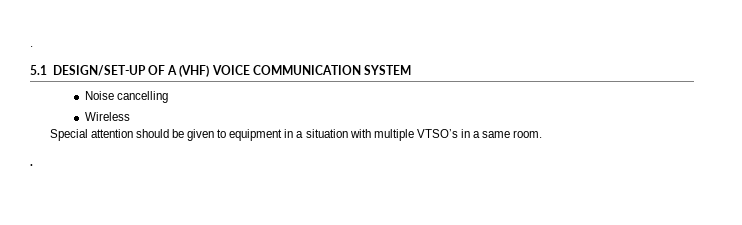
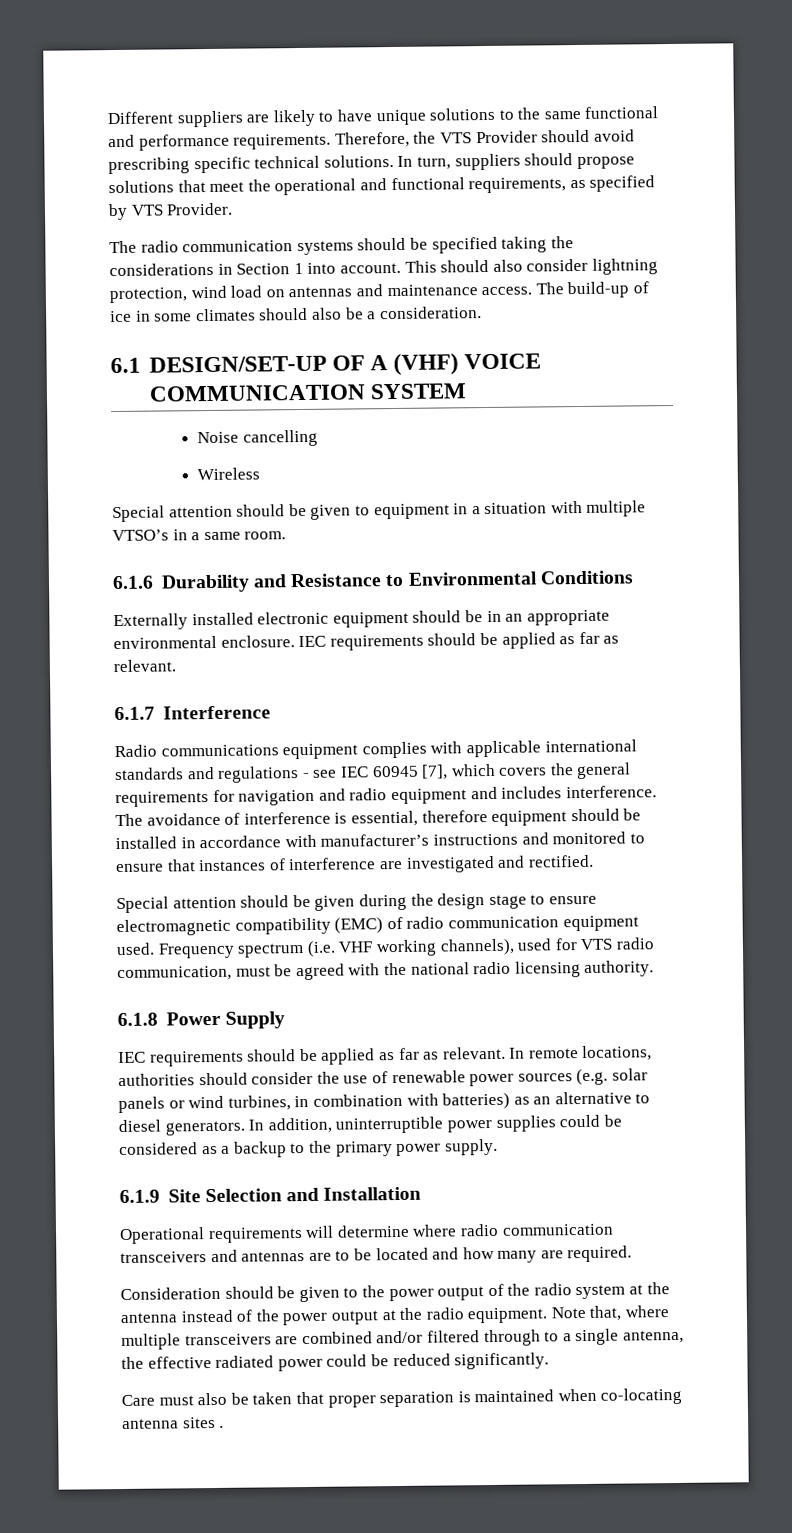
[30,46,33,47] [30,65,47,75] . // 5.1 -> [107,106,659,128] [108,129,635,151] [108,153,635,175] [108,175,656,196] [108,202,234,221] [109,236,574,256] [109,258,658,277] [109,281,649,304] [110,306,482,323] [110,357,141,374] Different suppliers are likely to have unique solutions to the same functional and performance requirements. Therefore, the VTS Provider should avoid prescribing specific technical solutions. In turn, suppliers should propose solutions that meet the operational and functional requirements, as specified by VTS Provider. // The radio communication systems should be specified taking the considerations in Section 1 into account. This should also consider lightning protection, wind load on antennas and maintenance access. The build-up of ice in some climates should also be a consideration. // 6.1
(543, 134) none -> [112,570,634,593] [113,609,610,631] [113,631,620,651] [113,659,176,673] [114,705,271,721] [114,739,637,760] [115,762,632,783] [115,785,657,808] [115,808,642,827] [115,831,645,850] [116,854,594,873] [116,893,597,914] [116,915,639,937] [116,937,654,959] [117,960,655,982] [117,1011,285,1029] [118,1045,653,1067] [118,1068,648,1087] [118,1091,651,1114] [118,1114,622,1136] [119,1138,498,1158] [119,1186,422,1204] [119,1223,614,1245] [120,1245,633,1264] [120,1282,670,1303] [120,1305,670,1326] [121,1328,684,1351] [121,1352,550,1372] [121,1387,683,1408] [122,1416,216,1430] 6.1.6 Durability and Resistance to Environmental Conditions // Externally installed electronic equipment should be in an appropriate environmental enclosure. IEC requirements should be applied as far as relevant. // 6.1.7 Interference // Radio communications equipment complies with applicable international standards and regulations - see IEC 60945 [7], which covers the general requirements for navigation and radio equipment and includes interference. The avoidance of interference is essential, therefore equipment should be installed in accordance with manufacturer’s instructions and monitored to ensure that instances of interference are investigated and rectified. // Special attention should be given during the design stage to ensure electromagnetic compatibility (EMC) of radio communication equipment used. Frequency spectrum (i.e. VHF working channels), used for VTS radio communication, must be agreed with the national radio licensing authority. // 6.1.8 Power Supply // IEC requirements should be applied as far as relevant. In remote locations, authorities should consider the use of renewable power sources (e.g. solar panels or wind turbines, in combination with batteries) as an alternative to diesel generators. In addition, uninterruptible power supplies could be considered as a backup to the primary power supply. // 6.1.9 Site Selection and Installation // Operational requirements will determine where radio communication transceivers and antennas are to be located and how many are required. // Consideration should be given to the power output of the radio system at the antenna instead of the power output at the radio equipment. Note that, where multiple transceivers are combined and/or filtered through to a single antenna, the effective radiated power could be reduced significantly. // Care must also be taken that proper separation is maintained when co-locating antenna sites

